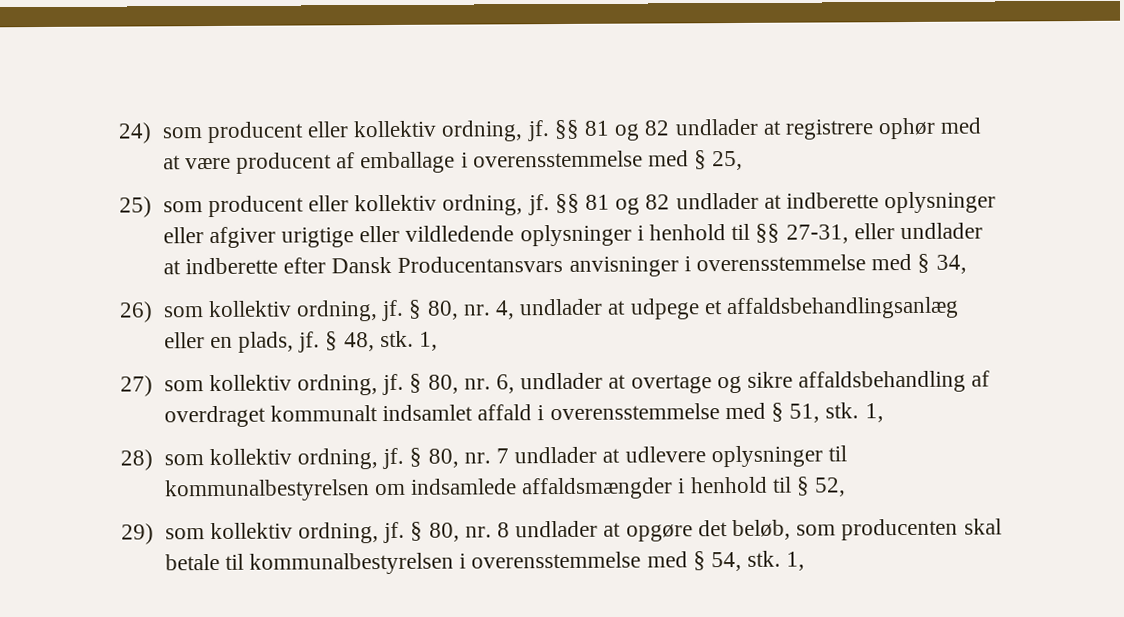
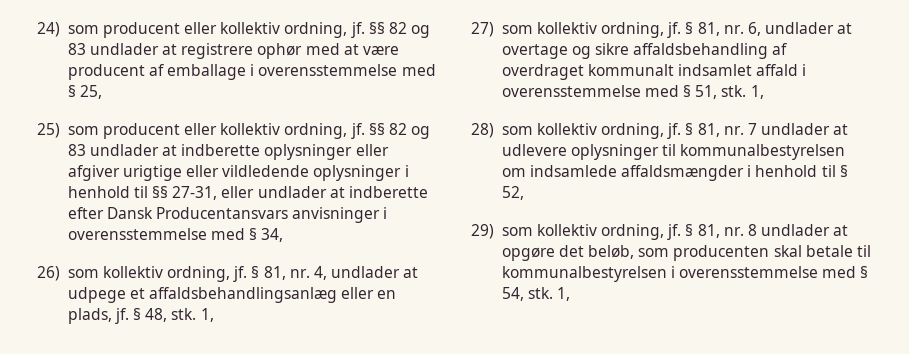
[583,120,671,141] 81 og 82 -> [389,22,431,38] [67,43,86,55] 82 og 83
[584,194,671,215] 81 og 82 -> [389,123,431,139] [67,144,86,156] 82 og 83
[426,300,459,320] 80, -> [263,266,286,280] 81,
[427,374,459,394] 80, -> [697,22,720,36] 81,
[427,448,459,468] 80, -> [697,123,720,137] 81,
[428,522,460,542] 80, -> [697,224,720,238] 81,

